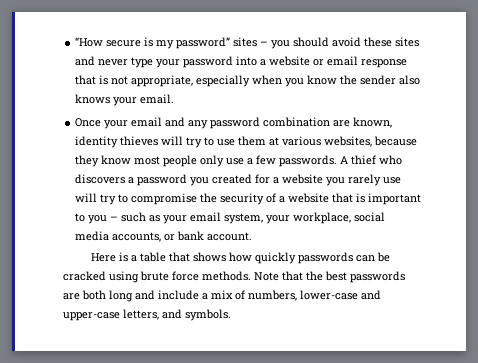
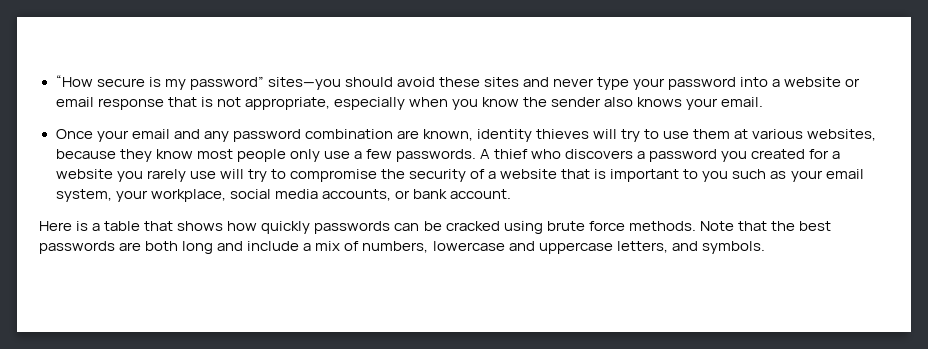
[233,37,291,49] sites – you -> [267,77,341,90] sites—you
[110,216,119,221] – -> (729, 176) none
[300,290,381,300] [63,312,120,321] lower-case and upper-case -> [432,241,613,254] lowercase and uppercase

